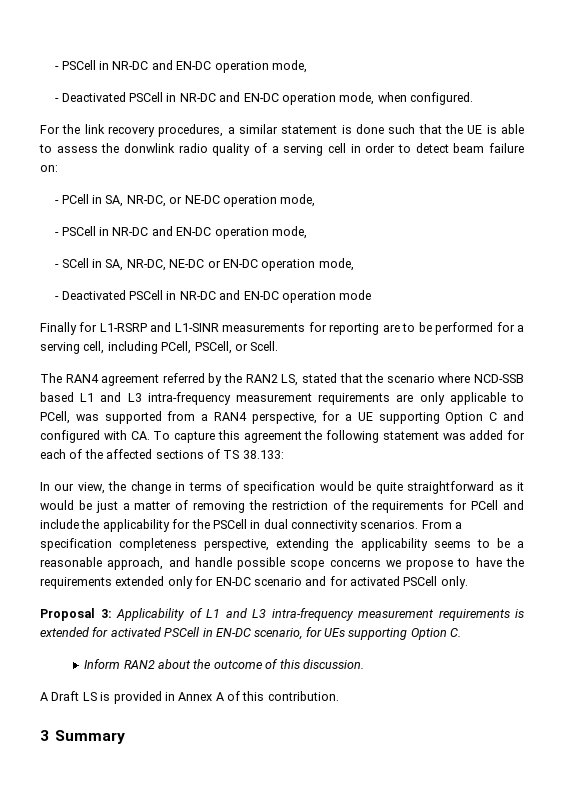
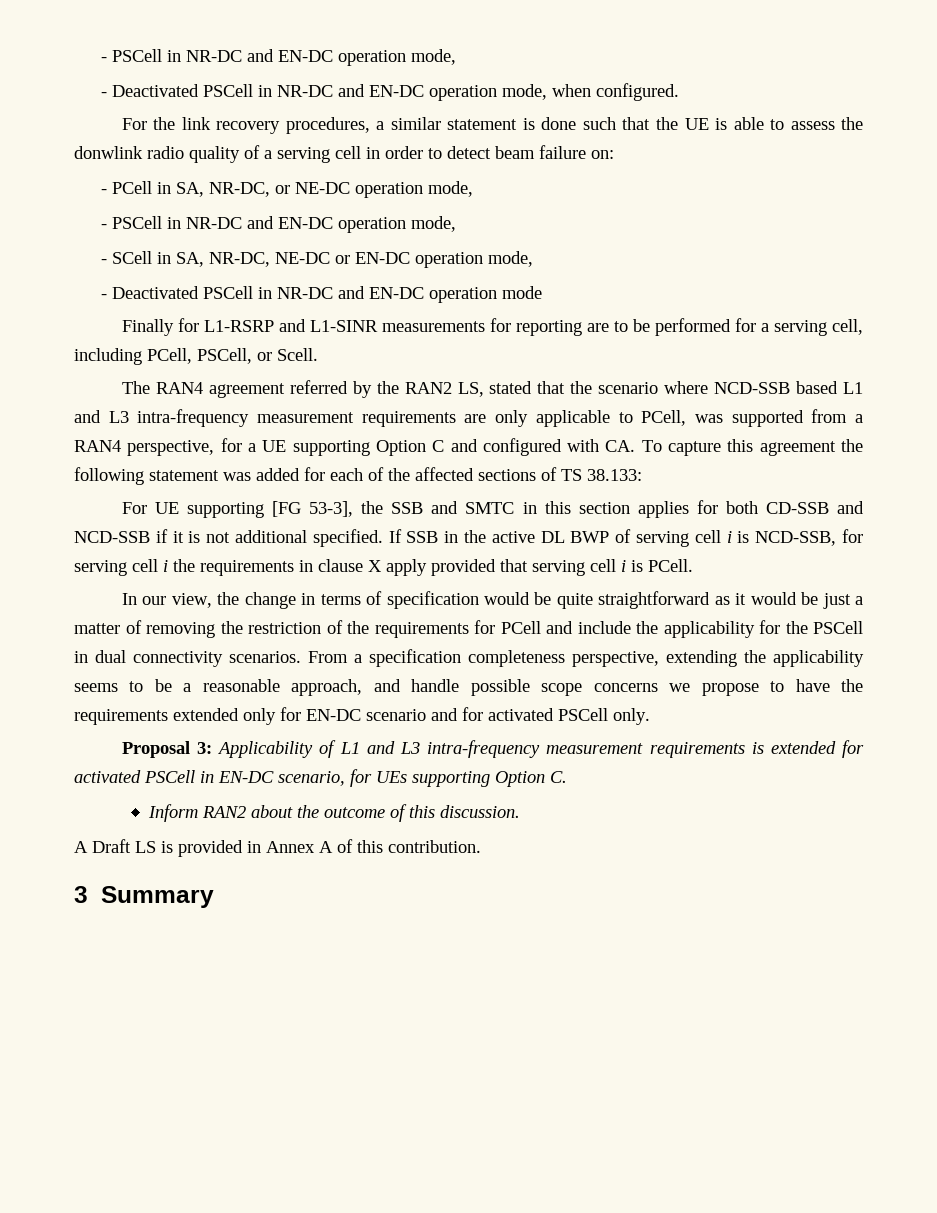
(284, 454) none -> [121,500,864,518] [74,529,863,547] [74,559,693,576] // For UE supporting [FG 53-3], the SSB and SMTC in this section applies for both CD-SSB and NCD-SSB if it is not additional specified. If SSB in the active DL BWP of serving cell i is NCD-SSB, for serving cell i the requirements in clause X apply provided that serving cell i is PCell.

